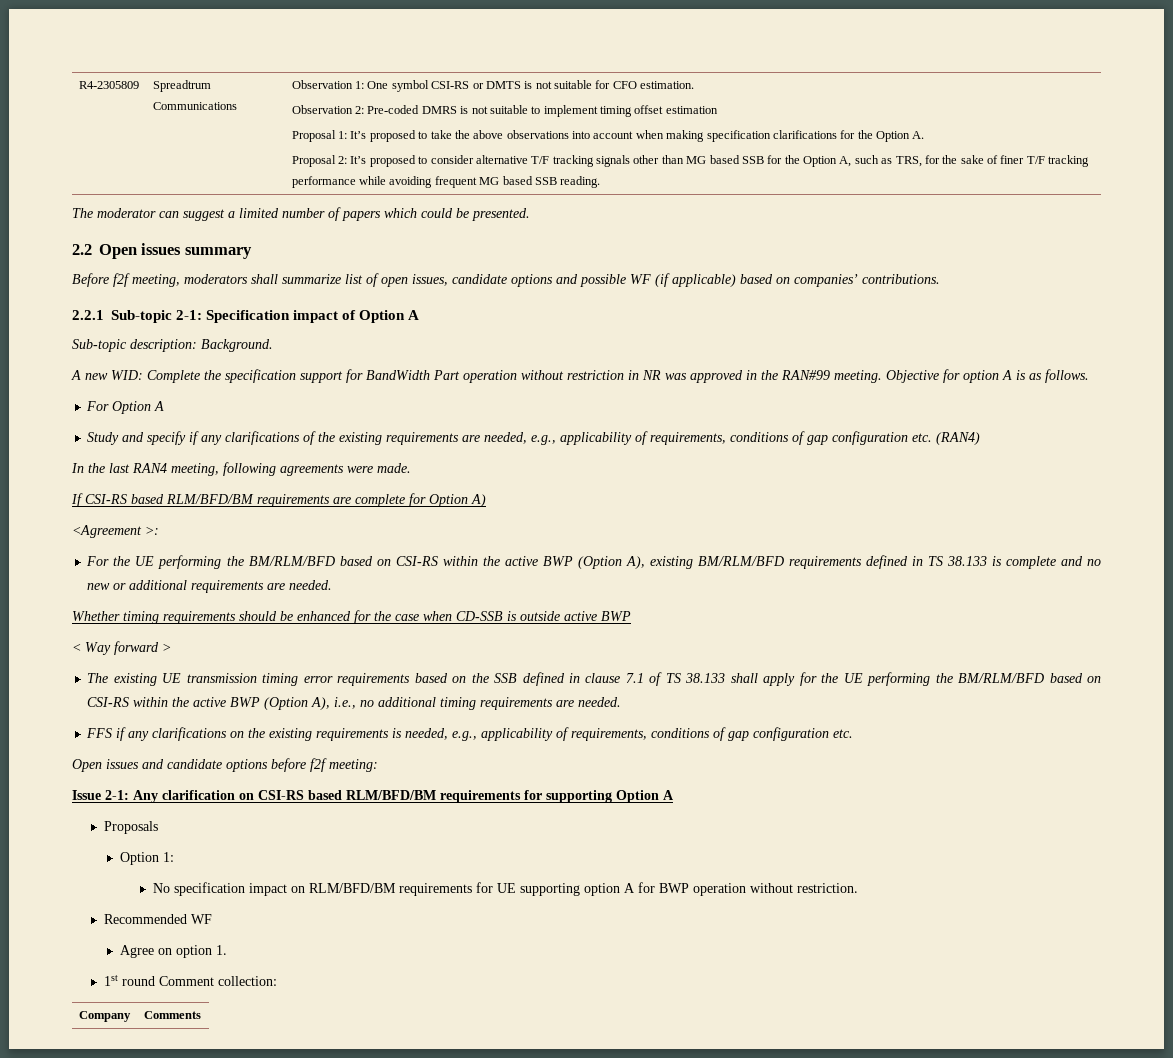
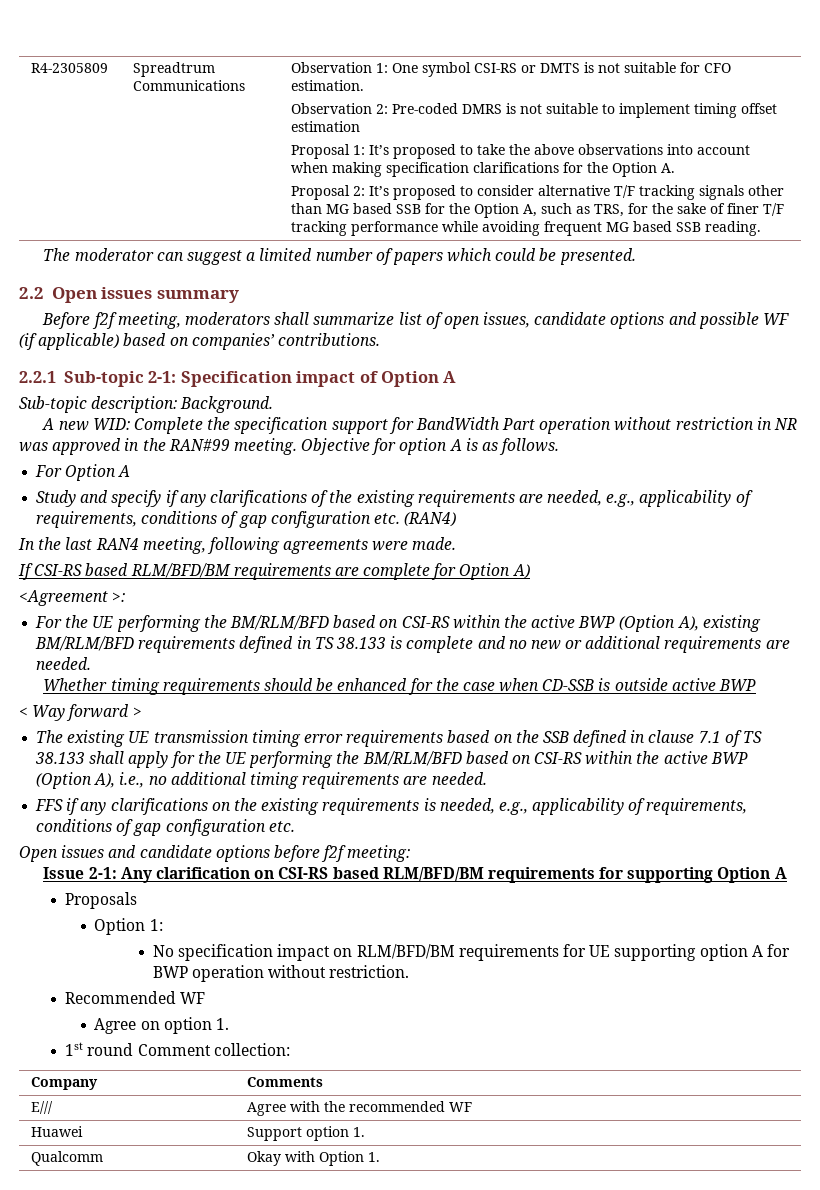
(201, 1015) none -> [31,1101,54,1114] [247,1101,473,1116] [31,1126,84,1137] [247,1126,366,1141] [31,1151,104,1166] [247,1151,381,1166] // E/// | Agree with the recommended WF // Huawei | Support option 1. // Qualcomm | Okay with Option 1.

